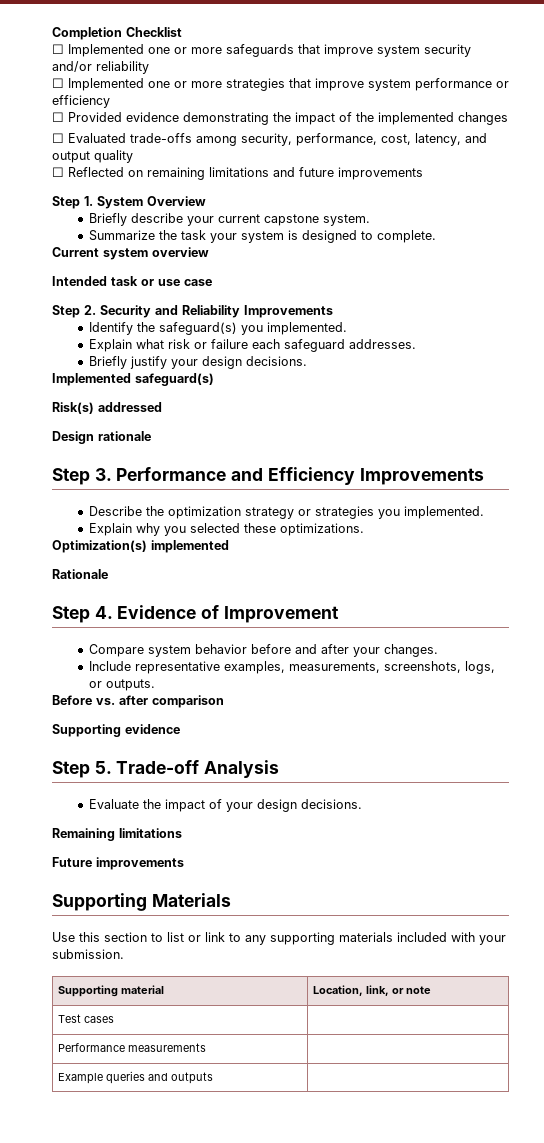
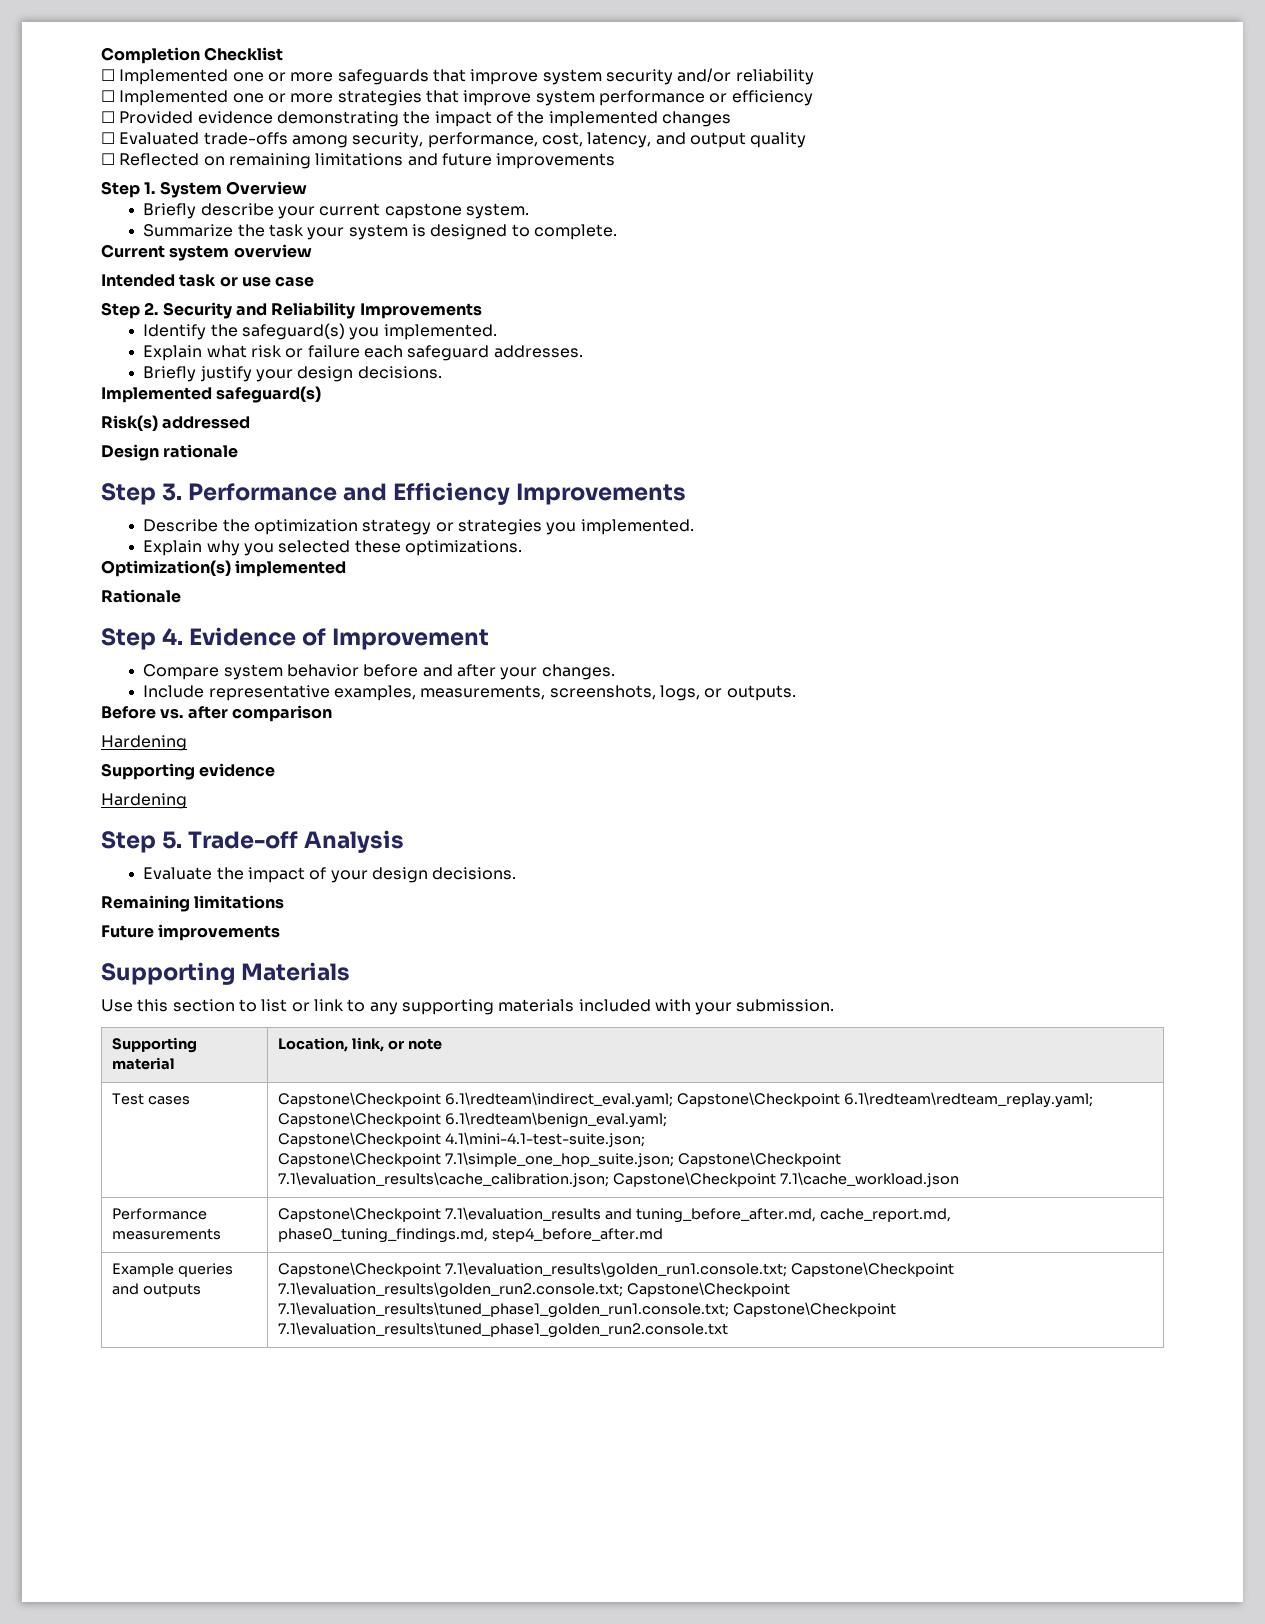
(224, 701) none -> [101,735,187,751] // Hardening
(180, 729) none -> [101,793,187,809] // Hardening
[57,1043,206,1052] [57,1071,213,1084] // Performance measurements | // Example queries and outputs | -> [277,1092,1093,1108] [277,1112,667,1128] [277,1132,645,1147] [277,1152,841,1167] [277,1172,959,1187] [111,1208,207,1220] [111,1228,221,1240] [277,1207,951,1223] [277,1228,663,1243] [111,1263,233,1277] [111,1283,201,1297] [277,1262,954,1278] [277,1282,790,1298] [277,1302,896,1318] [277,1322,728,1338] Capstone\Checkpoint 6.1\redteam\indirect_eval.yaml; Capstone\Checkpoint 6.1\redteam\redteam_replay.yaml; Capstone\Checkpoint 6.1\redteam\benign_eval.yaml; // Capstone\Checkpoint 4.1\mini-4.1-test-suite.json; // Capstone\Checkpoint 7.1\simple_one_hop_suite.json; Capstone\Checkpoint 7.1\evaluation_results\cache_calibration.json; Capstone\Checkpoint 7.1\cache_workload.json // Performance measurements | Capstone\Checkpoint 7.1\evaluation_results and tuning_before_after.md, cache_report.md, phase0_tuning_findings.md, step4_before_after.md // Example queries and outputs | Capstone\Checkpoint 7.1\evaluation_results\golden_run1.console.txt; Capstone\Checkpoint 7.1\evaluation_results\golden_run2.console.txt; Capstone\Checkpoint 7.1\evaluation_results\tuned_phase1_golden_run1.console.txt; Capstone\Checkpoint 7.1\evaluation_results\tuned_phase1_golden_run2.console.txt

